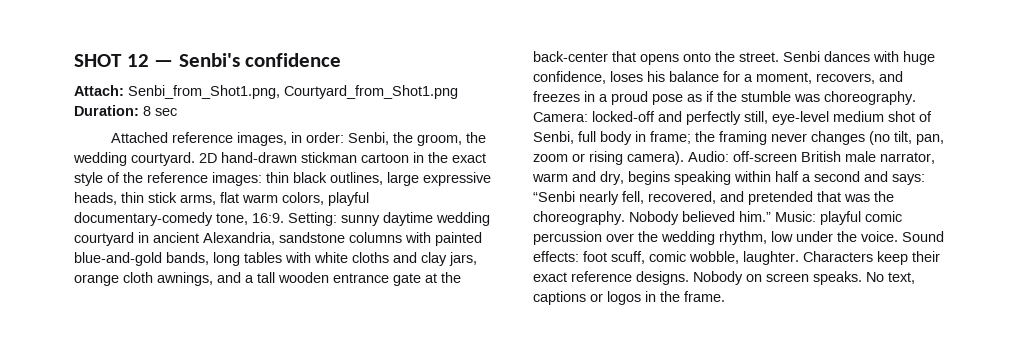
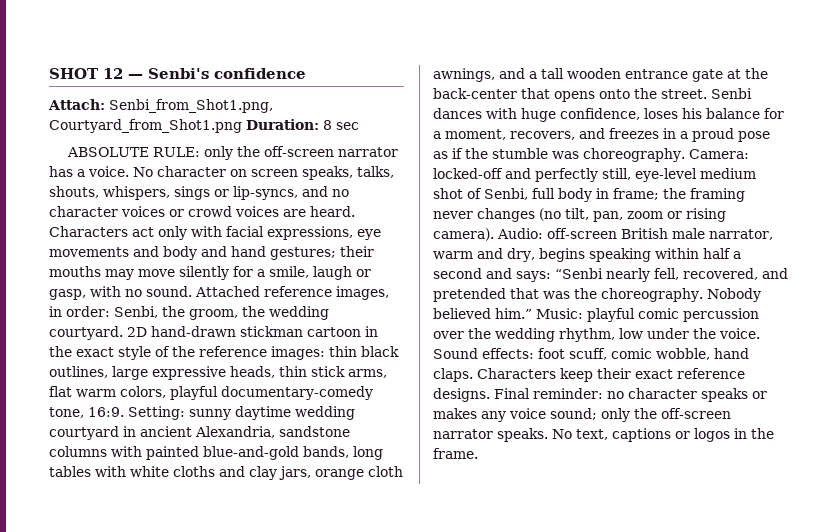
(177, 112) none -> [66,146,398,160] [49,166,394,180] [49,186,349,200] [49,206,355,217] [49,226,381,240] [49,246,374,260] [49,266,371,280] [49,286,192,300] ABSOLUTE RULE: only the off-screen narrator has a voice. No character on screen speaks, talks, shouts, whispers, sings or lip-syncs, and no character voices or crowd voices are heard. Characters act only with facial expressions, eye movements and body and hand gestures; their mouths may move silently for a smile, laugh or gasp, with no sound.
[743,251,799,265] laughter. -> [714,348,749,359] [433,368,473,382] hand claps.
[693,271,809,285] Nobody on screen -> [494,388,767,402] [433,408,731,422] [433,429,493,439] Final reminder: no character speaks or makes any voice sound; only the off-screen narrator

